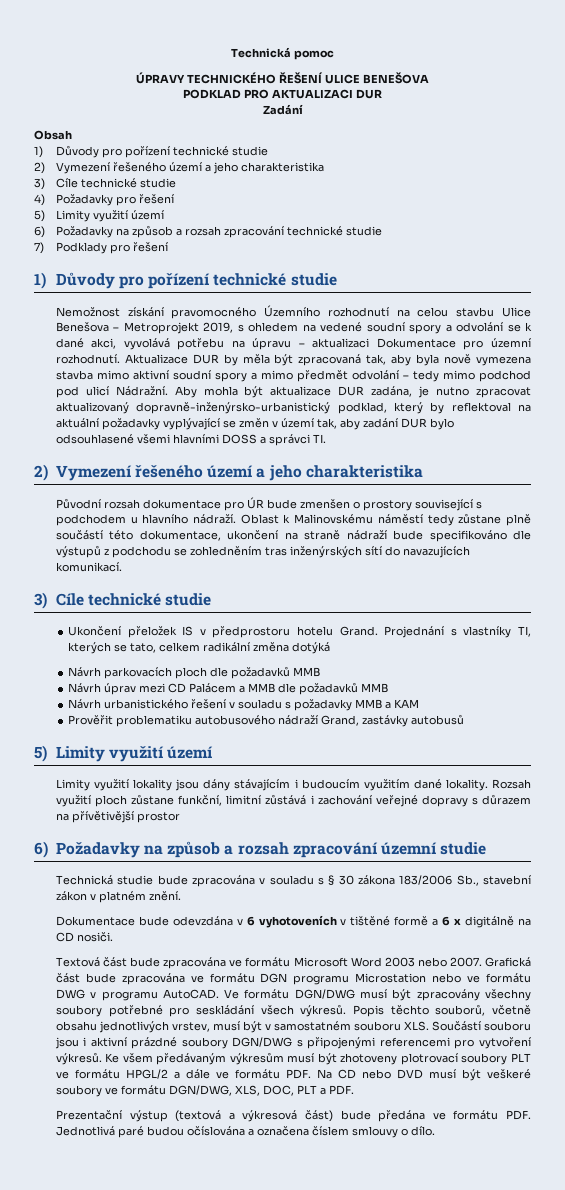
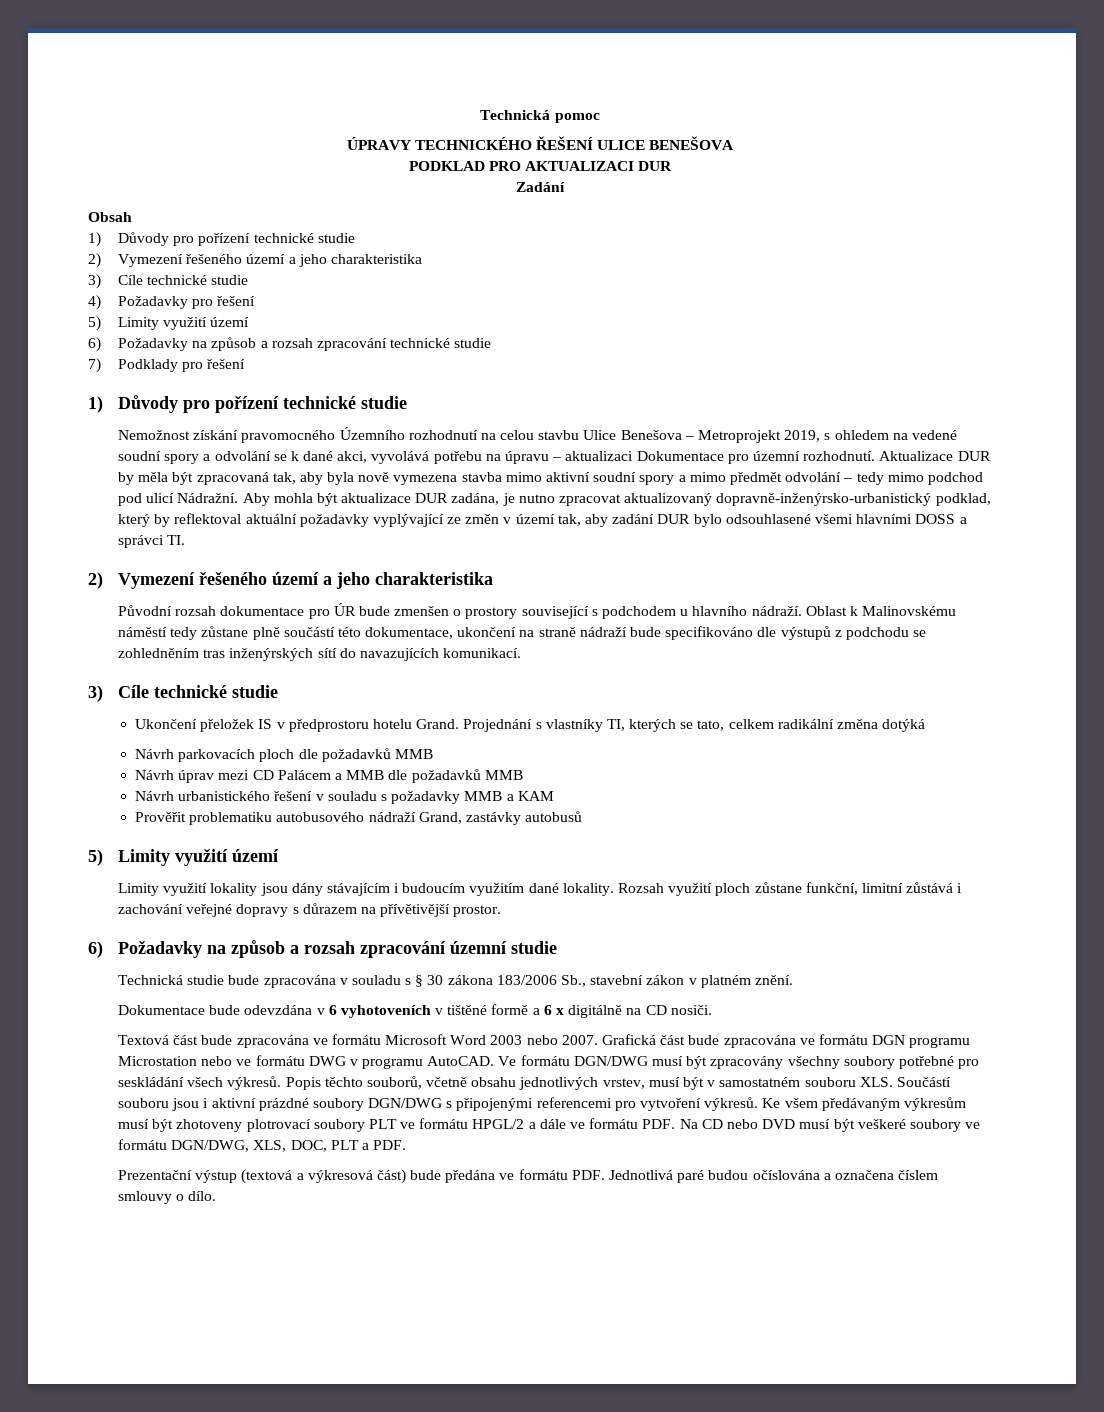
[518,404,532,412] na -> (242, 518) none
[222,420,236,428] se -> [447,517,462,524] ze
[136,812,180,823] prostor -> [453,905,502,917] prostor.

